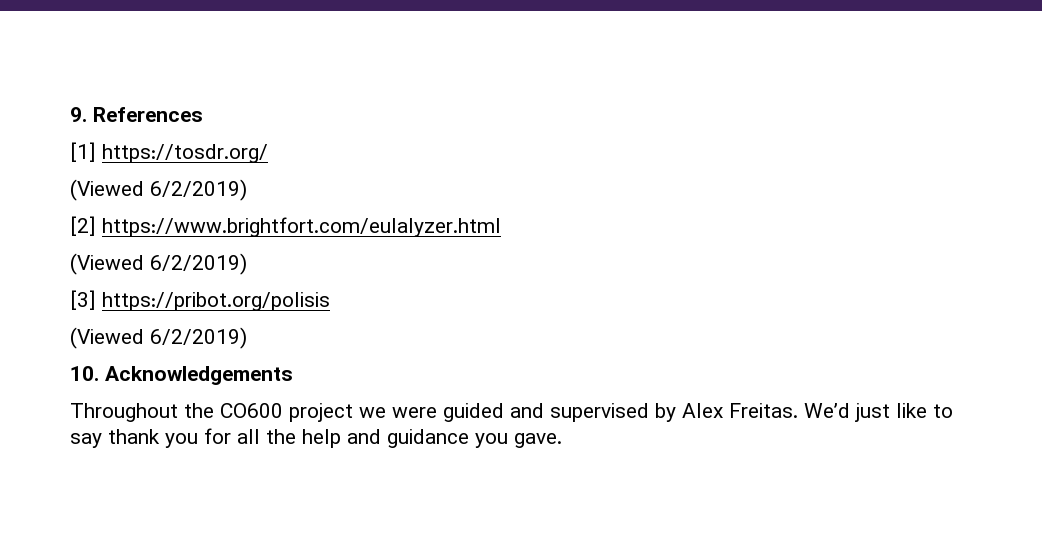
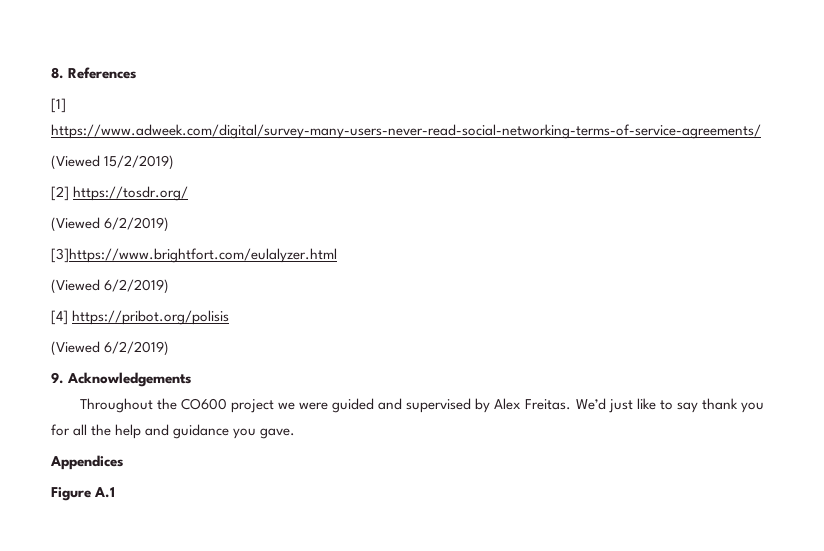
[70,107,87,122] 9. -> [51,67,64,79] 8.
(96, 152) none -> [51,124,761,139] [51,155,175,170] [51,186,69,201] https://www.adweek.com/digital/survey-many-users-never-read-social-networking-terms-of-service-agreements/ // (Viewed 15/2/2019) // [2]
[70,216,501,237] [70,253,247,275] [70,290,96,310] [2] https://www.brightfort.com/eulalyzer.html // (Viewed 6/2/2019) // [3] -> [51,248,337,263] [51,279,170,294] [51,310,68,325] [3]https://www.brightfort.com/eulalyzer.html // (Viewed 6/2/2019) // [4]
[70,366,99,381] 10. -> [51,372,64,384] 9.
(562, 440) none -> [50,455,123,470] [51,487,116,501] // Appendices // Figure A.1

